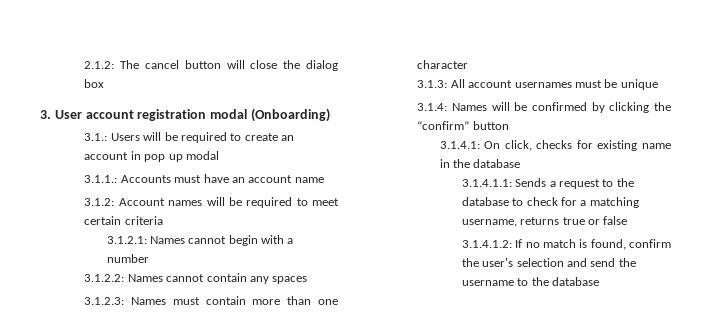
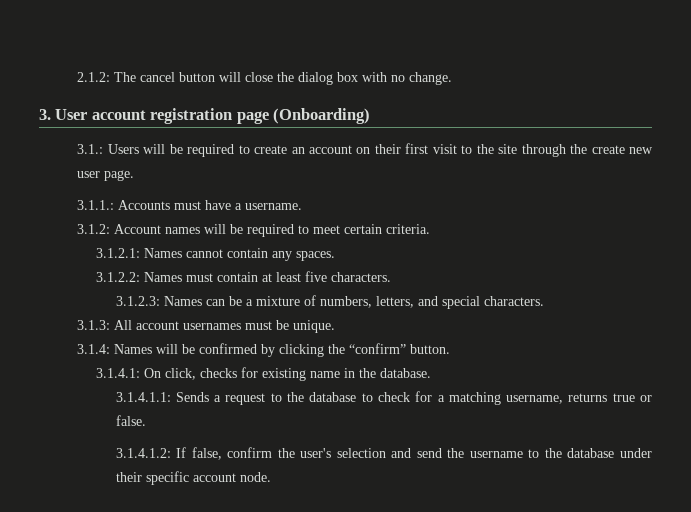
(105, 83) none -> [362,72,453,85] with no change.
[210,109,248,119] modal -> [236,111,269,124] page
[130,151,219,162] in pop up modal -> [356,143,653,157] [77,170,135,181] on their first visit to the site through the create new user page.
[231,175,324,183] an account name -> [235,203,303,210] a username.
[124,216,163,225] criteria -> [386,224,431,234] criteria.
[228,235,294,246] [106,254,149,263] [84,273,308,284] [84,296,338,305] [417,60,469,69] begin with a number // 3.1.2.2: Names cannot contain any spaces // 3.1.2.3: Names must contain more than one character -> [227,248,336,261] [96,271,392,282] [115,295,544,309] contain any spaces. // 3.1.2.2: Names must contain at least five characters. // 3.1.2.3: Names can be a mixture of numbers, letters, and special characters.
[620,79,658,90] unique -> [293,320,336,333] unique.
[472,121,509,130] button -> [410,344,451,354] button.
[473,159,521,168] database -> [380,368,432,378] database.
[603,216,628,225] false -> [115,415,146,426] false.
[525,239,626,250] no match is found, -> [191,447,222,460] false,
(599, 281) none -> [620,448,652,458] [115,471,271,485] under their specific account node.

